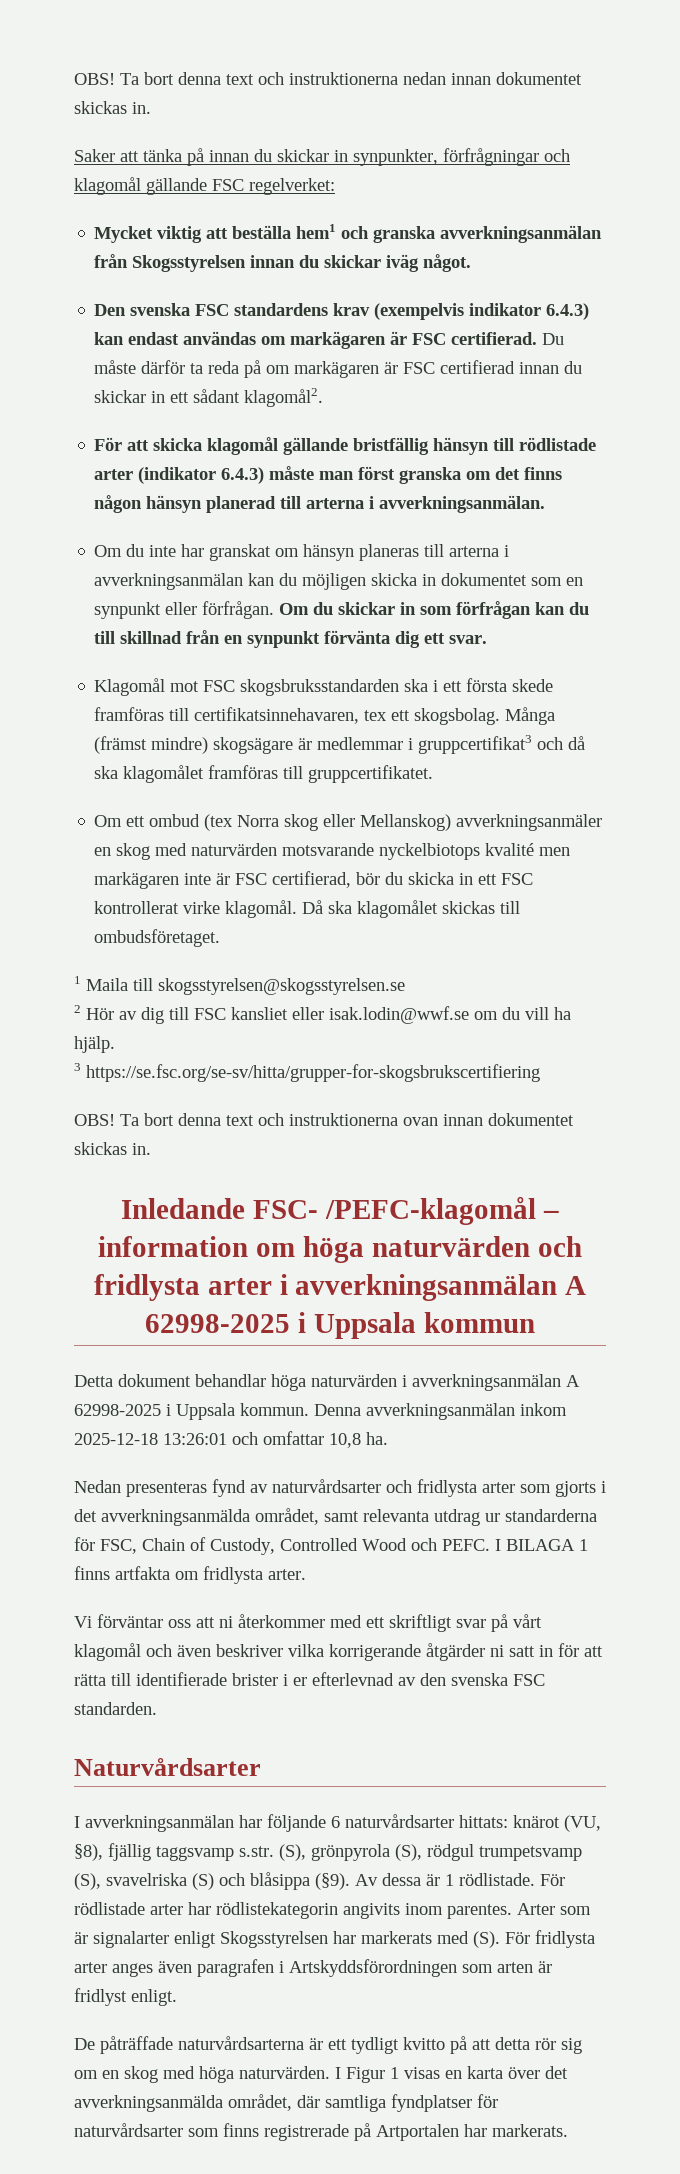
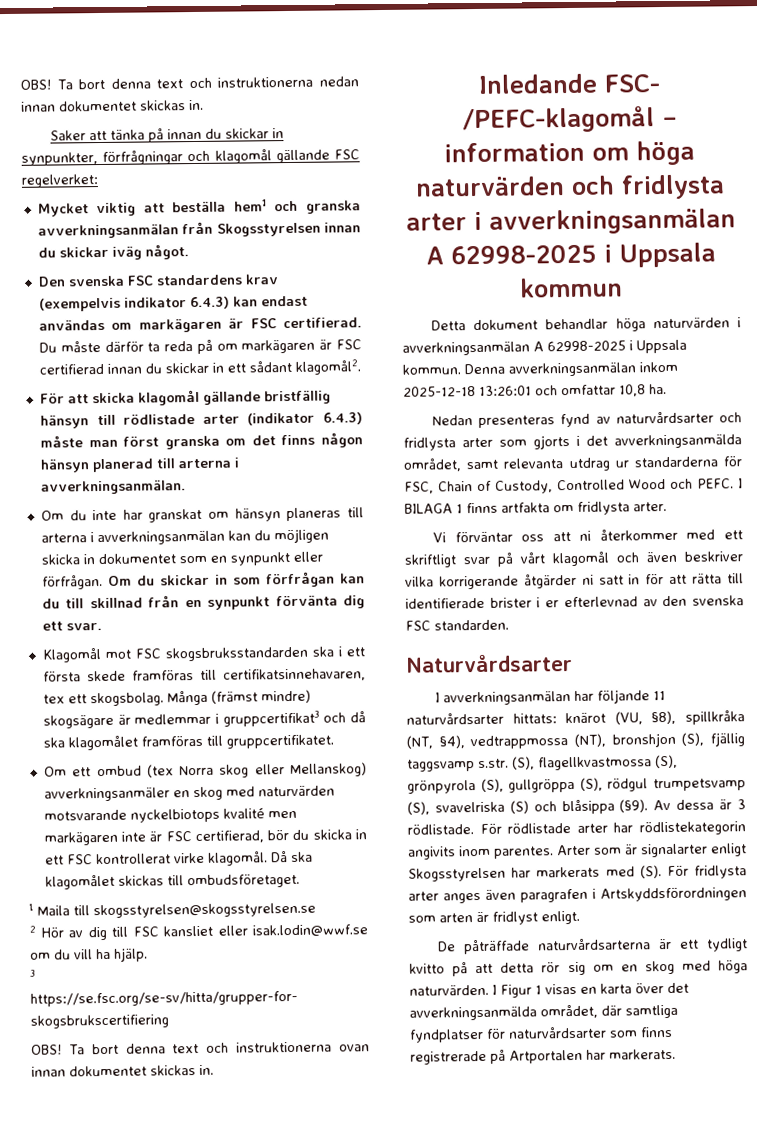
[331,1816,340,1828] 6 -> [653,691,667,701] 11
[108,1843,390,1861] fjällig taggsvamp s.str. (S), grönpyrola -> [685,709,745,725] [406,732,745,750] [407,754,678,772] [407,777,576,794] spillkråka (NT, §4), vedtrappmossa (NT), bronshjon (S), fjällig taggsvamp s.str. (S), flagellkvastmossa (S), grönpyrola (S), gullgröppa
[445,1874,454,1886] 1 -> [737,799,746,810] 3

